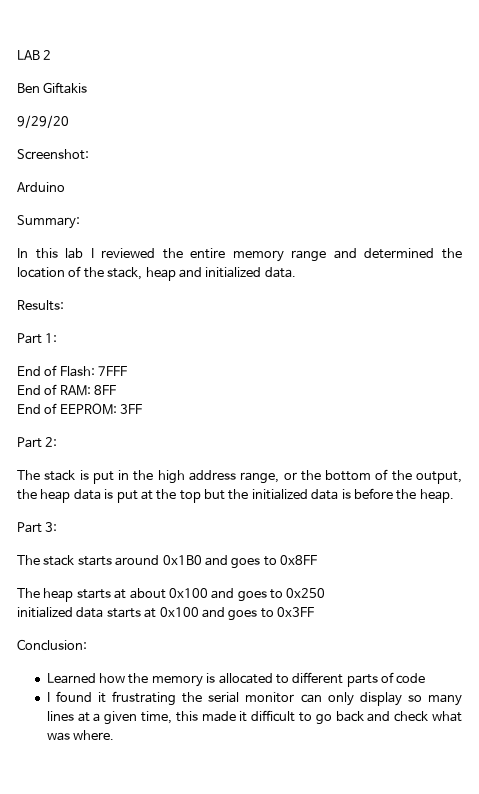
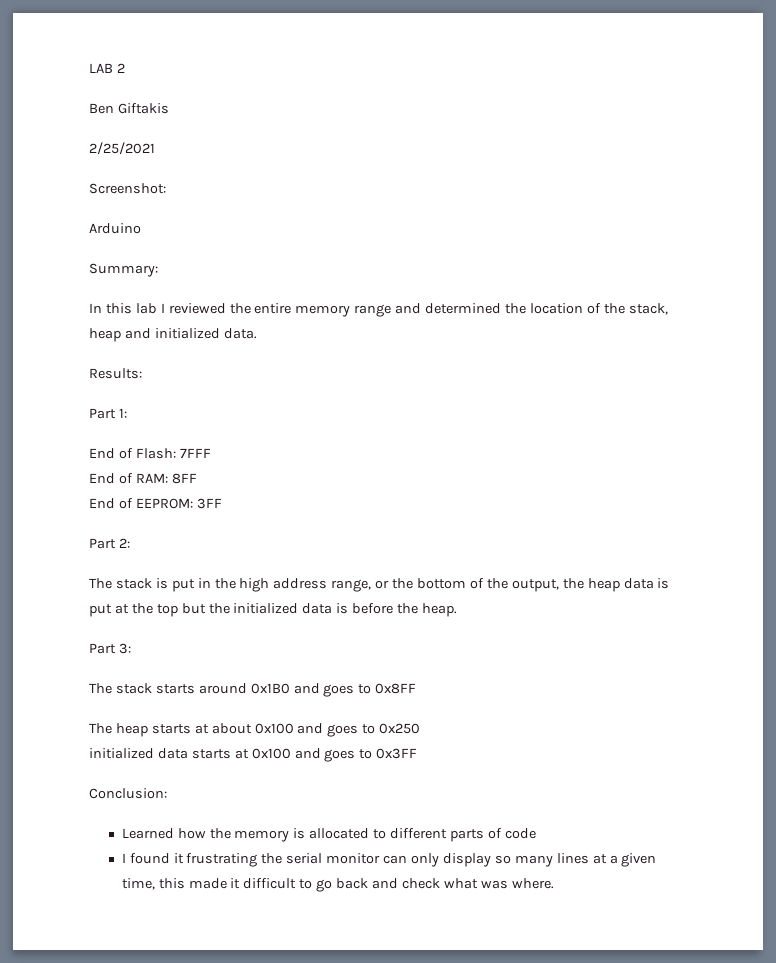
[17,115,69,128] 9/29/20 -> [89,142,155,155] 2/25/2021

